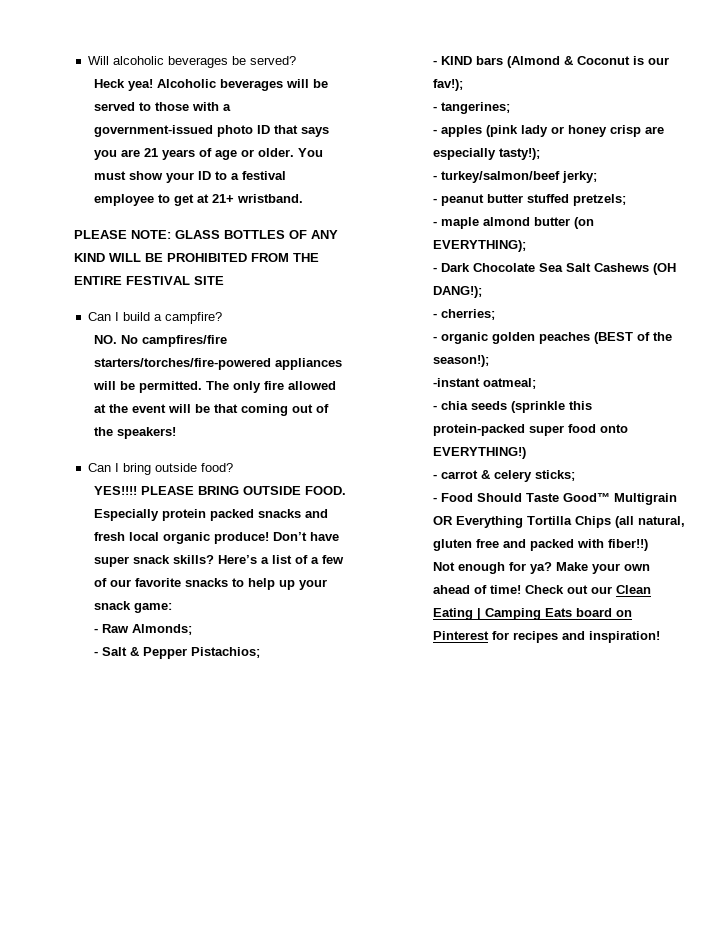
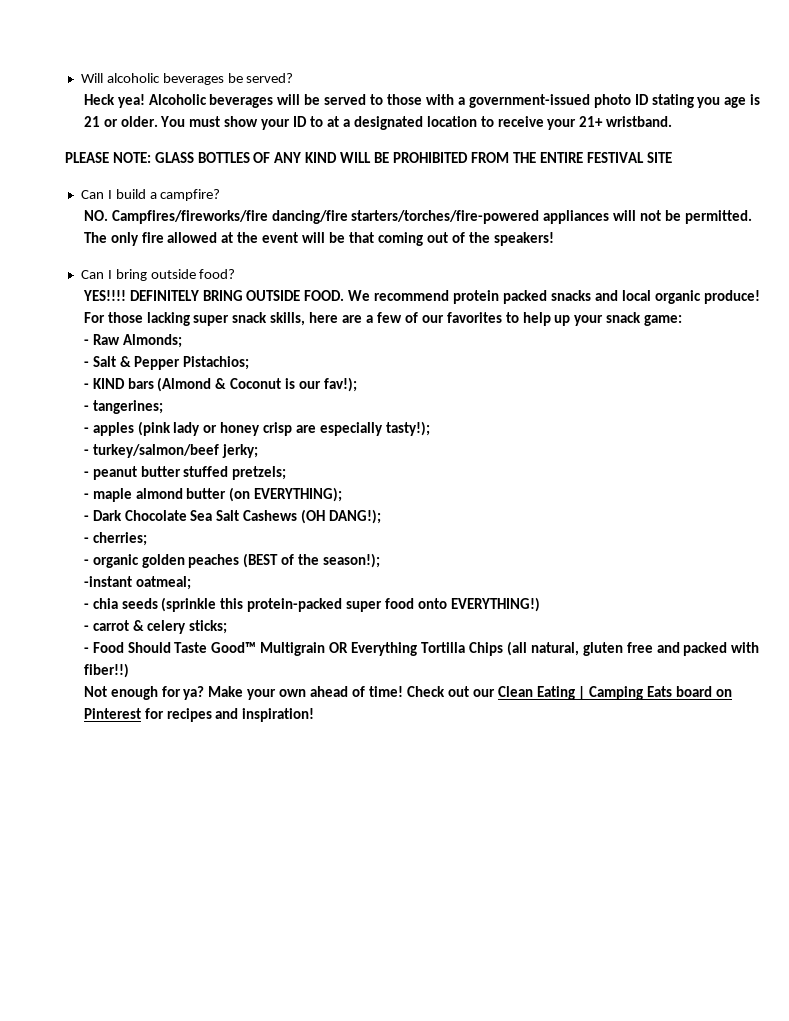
[273,125,329,137] [93,148,237,160] that says you are 21 years of age -> [651,94,761,108] [83,116,100,127] stating you age is 21
[230,171,286,180] [93,194,209,206] a festival employee to get at -> [326,116,577,130] at a designated location to receive your
[120,335,227,347] No campfires/fire -> [111,210,348,224] Campfires/fireworks/fire dancing/fire
(116, 385) none -> [640,210,662,221] not
[140,486,194,495] PLEASE -> [129,290,199,301] DEFINITELY
[93,509,159,521] Especially -> [348,290,450,301] We recommend
[93,532,125,541] fresh -> (618, 295) none
[272,532,339,541] [93,555,308,567] Don’t have super snack skills? Here’s a list of -> [83,312,363,326] For those lacking super snack skills, here are
[134,578,228,587] favorite snacks -> [446,312,502,323] favorites

